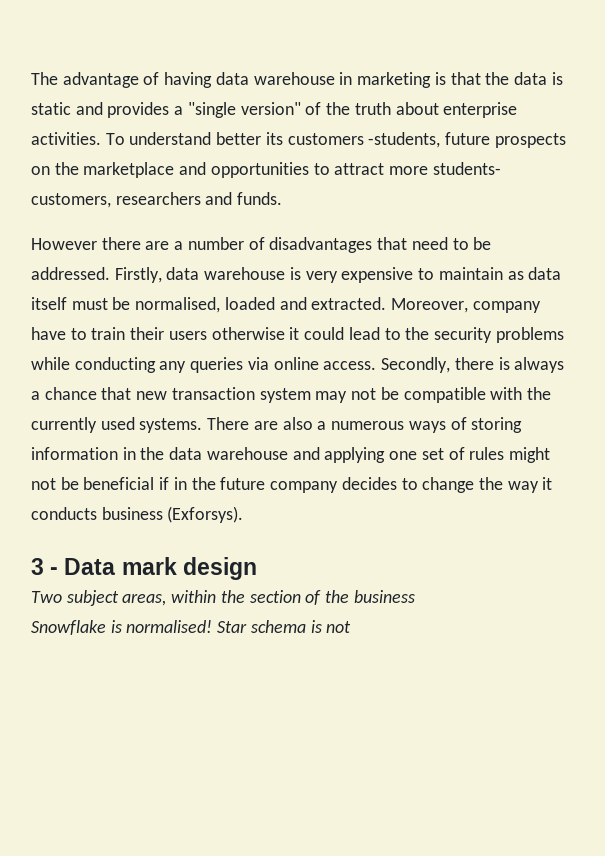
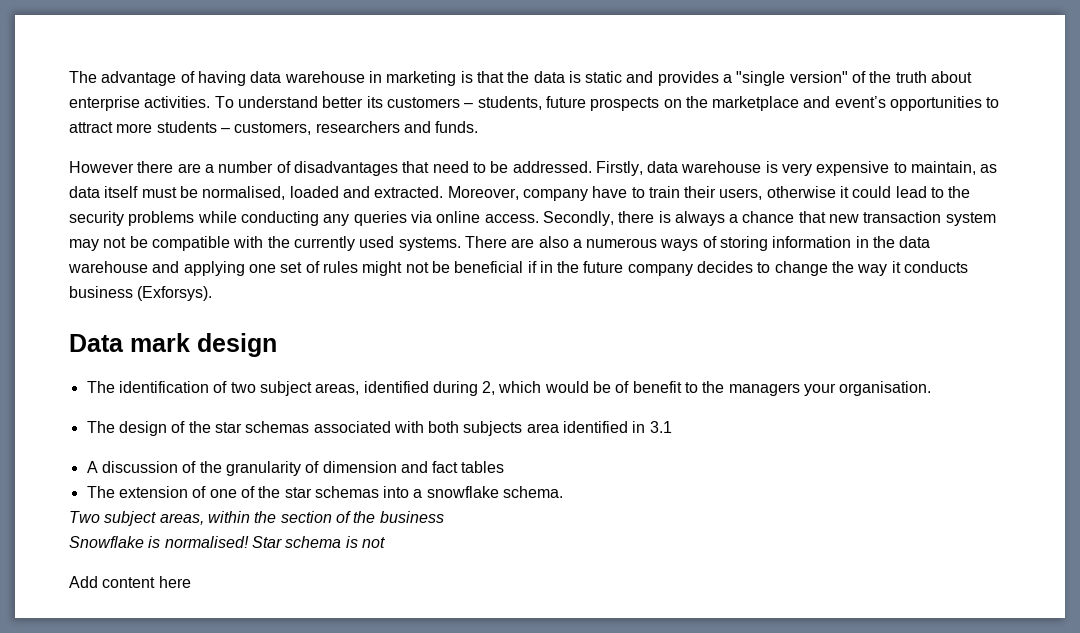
[368,132,441,148] -students, -> [464,96,542,110] – students,
(207, 168) none -> [834,96,886,108] event’s
[432,162,501,175] students- -> [156,121,230,133] students –
[438,267,503,280] maintain -> [911,161,977,175] maintain,
[168,331,207,340] users -> [719,188,763,200] users,
[31,558,59,575] 3 - -> (213, 293) none
(257, 568) none -> [86,381,932,396] [86,421,672,436] [86,461,505,476] [86,486,564,498] // The identification of two subject areas, identified during 2, which would be of benefit to the managers your organisation. // The design of the star schemas associated with both subjects area identified in 3.1 // A discussion of the granularity of dimension and fact tables // The extension of one of the star schemas into a snowflake schema.
(352, 627) none -> [69,576,191,588] // Add content here

